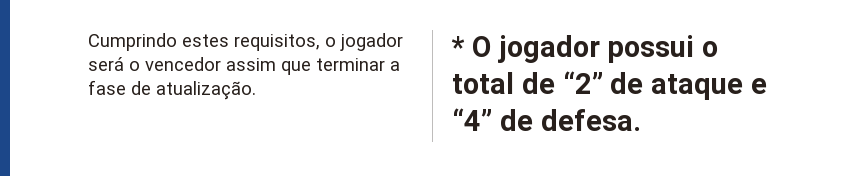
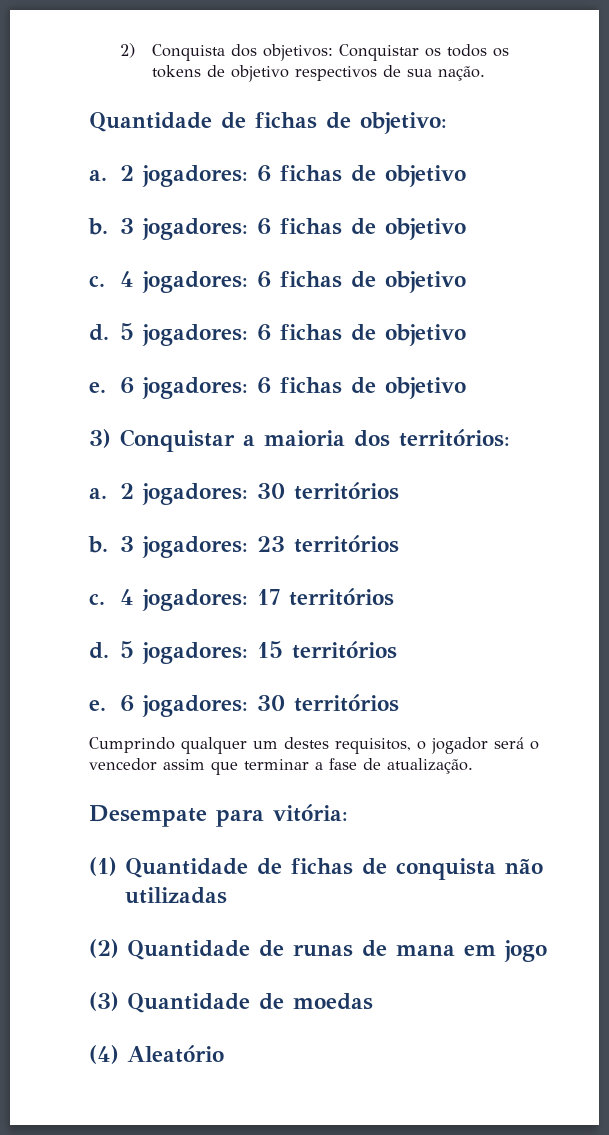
[88,33,229,51] Cumprindo estes -> [120,43,509,61] [151,65,485,82] [89,112,447,134] [89,165,467,187] [88,218,467,240] [89,271,467,293] [89,323,467,346] [89,377,467,399] [89,429,511,452] [89,482,400,505] [88,535,400,558] [89,588,395,611] [89,641,398,664] [89,694,400,717] [89,737,329,754] 2) Conquista dos objetivos: Conquistar os todos os tokens de objetivo respectivos de sua nação. // Quantidade de fichas de objetivo: // a. 2 jogadores: 6 fichas de objetivo // b. 3 jogadores: 6 fichas de objetivo // c. 4 jogadores: 6 fichas de objetivo // d. 5 jogadores: 6 fichas de objetivo // e. 6 jogadores: 6 fichas de objetivo // 3) Conquistar a maioria dos territórios: // a. 2 jogadores: 30 territórios // b. 3 jogadores: 23 territórios // c. 4 jogadores: 17 territórios // d. 5 jogadores: 15 territórios // e. 6 jogadores: 30 territórios // Cumprindo qualquer um destes
[451,35,719,63] [452,71,768,100] [452,108,641,131] * O jogador possui o total de “2” de ataque e “4” de defesa. -> [89,804,348,827] [89,857,544,880] [125,887,228,904] [89,939,548,962] [89,992,374,1013] [89,1045,225,1064] Desempate para vitória: // (1) Quantidade de fichas de conquista não utilizadas // (2) Quantidade de runas de mana em jogo // (3) Quantidade de moedas // (4) Aleatório

